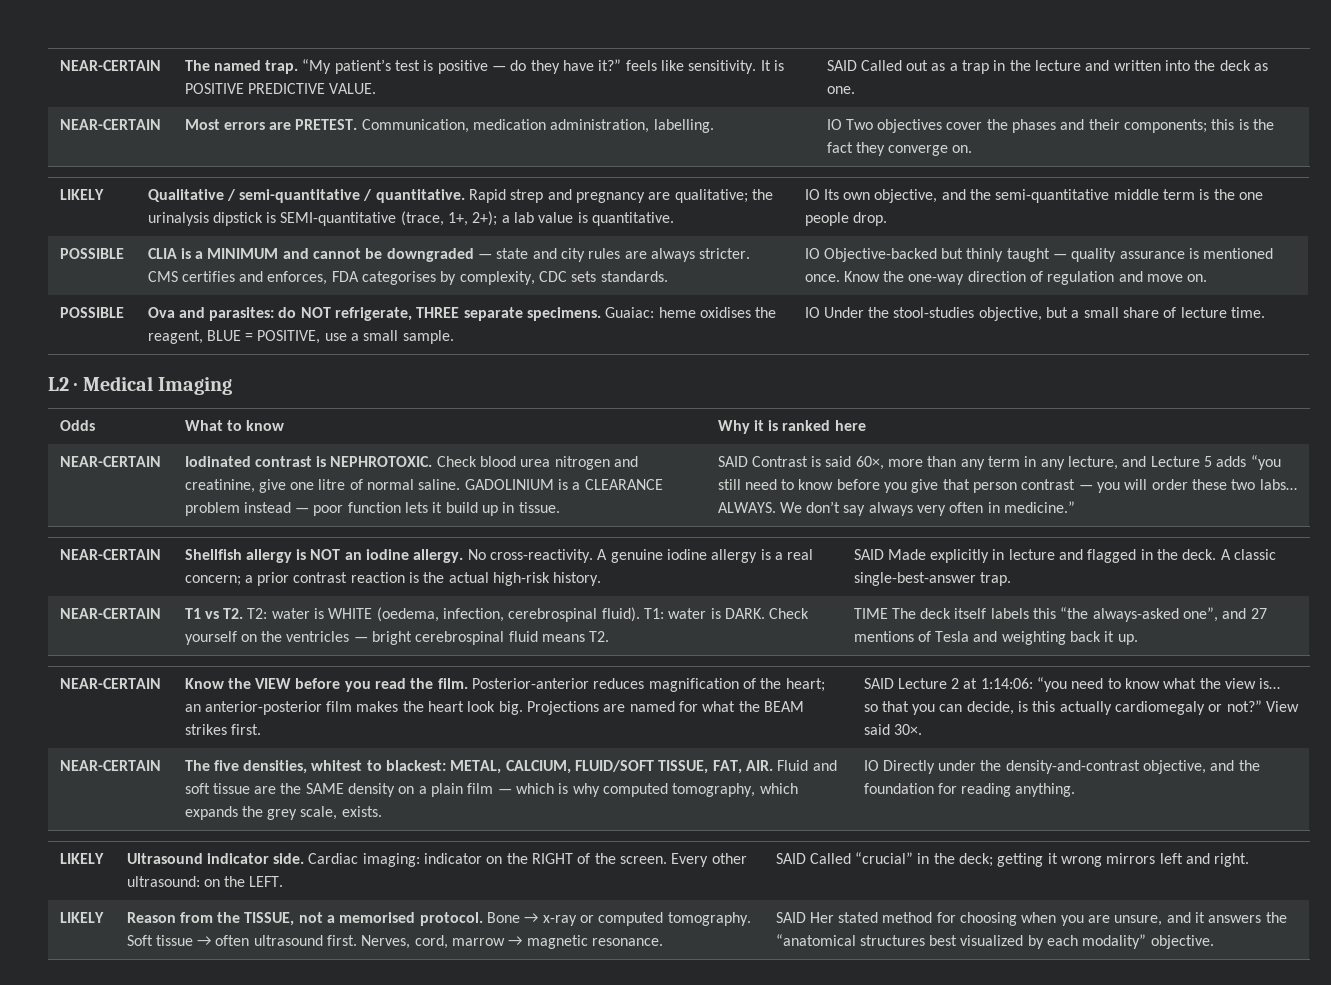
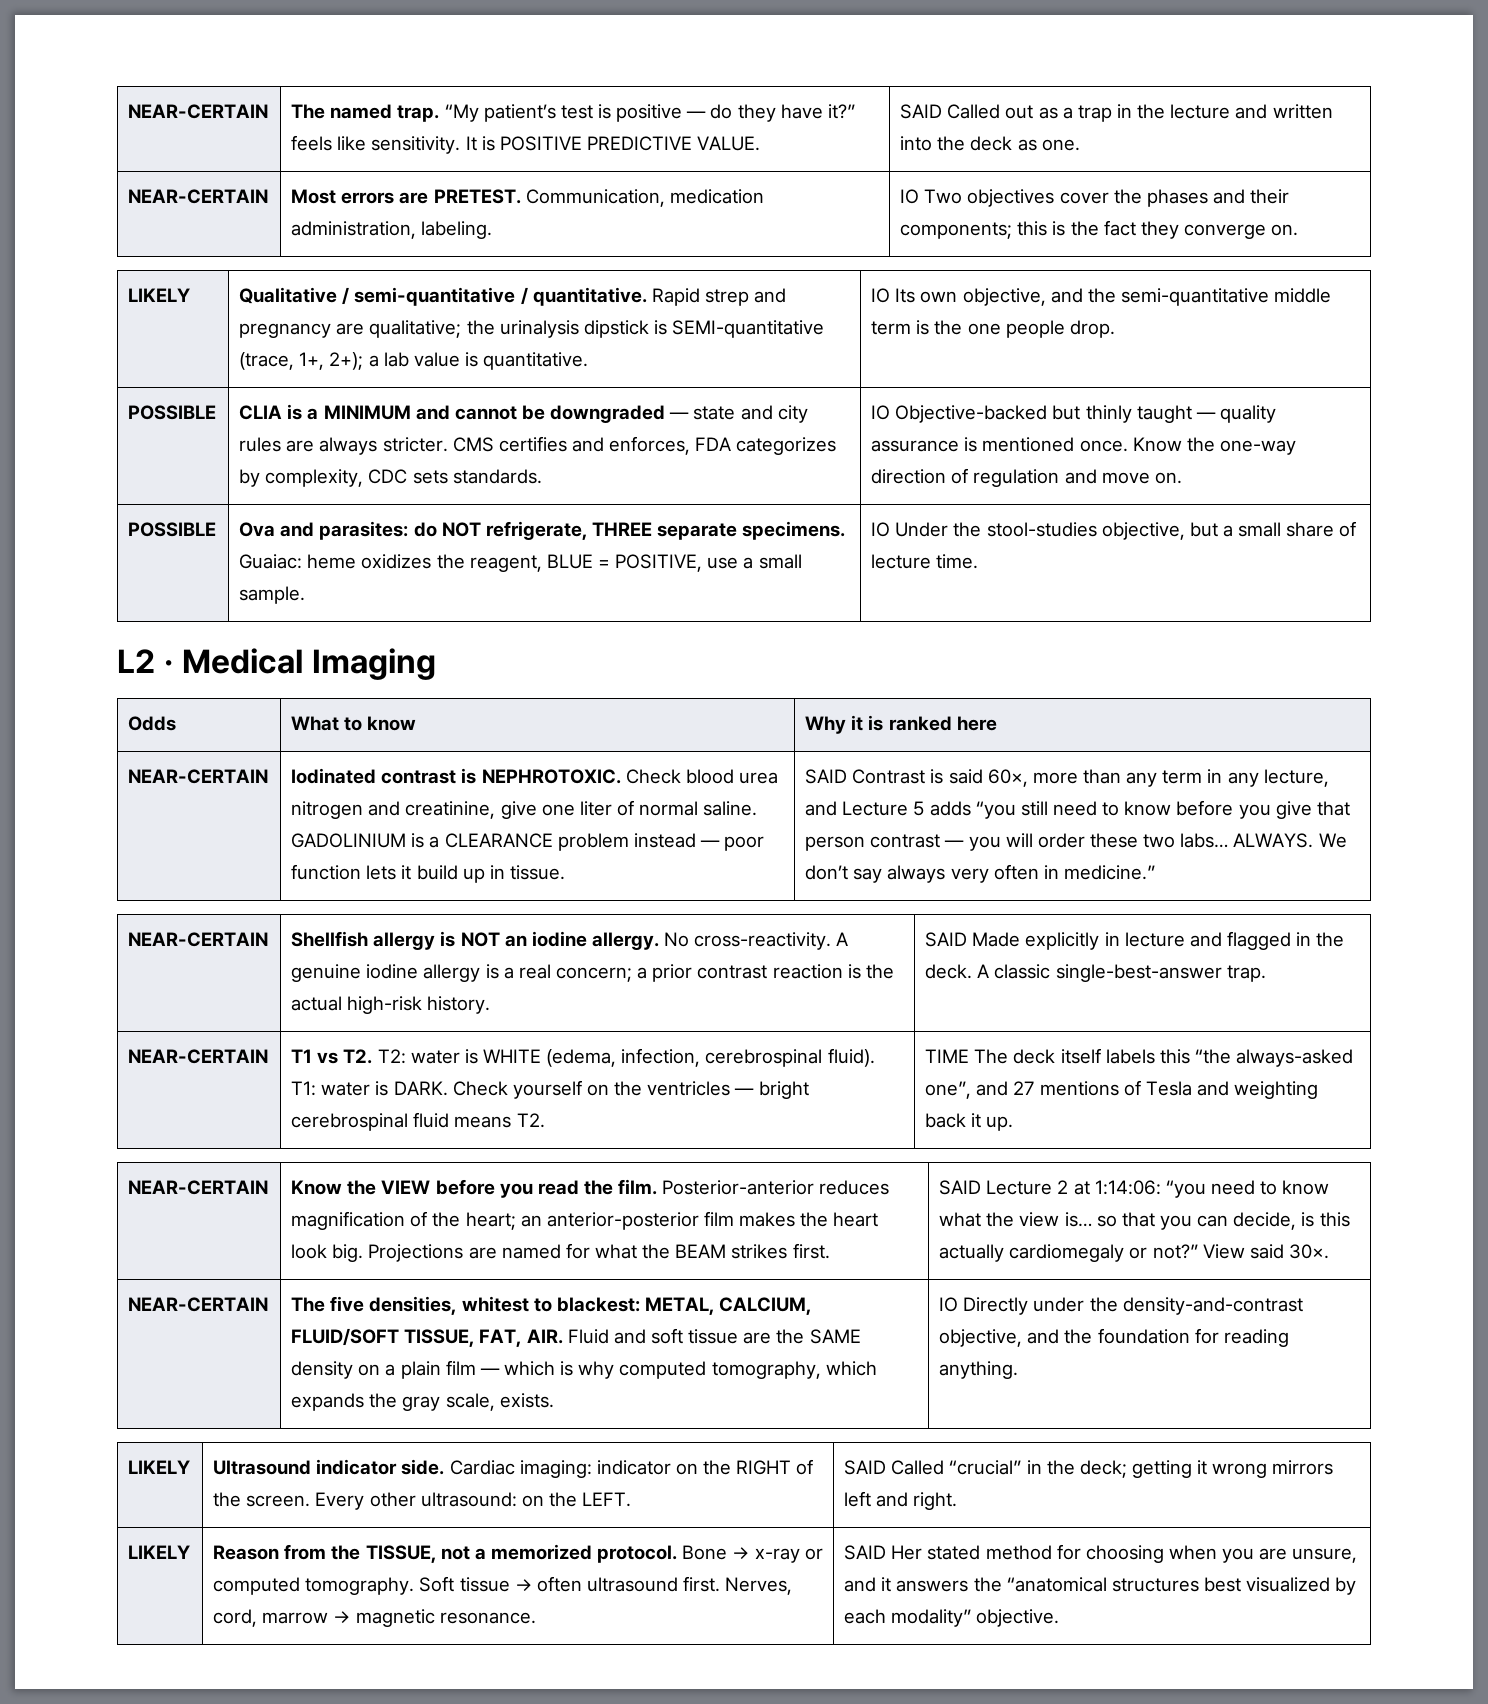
[653,119,714,133] labelling. -> [421,221,493,239] labeling.
[362,271,437,285] categorises -> [736,437,837,455] categorizes
[700,307,752,318] oxidises -> [361,554,432,569] oxidizes
[318,479,346,490] litre -> [579,801,612,816] liter
[376,607,439,622] (oedema, -> [546,1049,617,1067] (edema,
[267,809,298,820] grey -> [402,1396,441,1411] gray
[339,912,416,923] memorised -> [490,1544,592,1560] memorized

